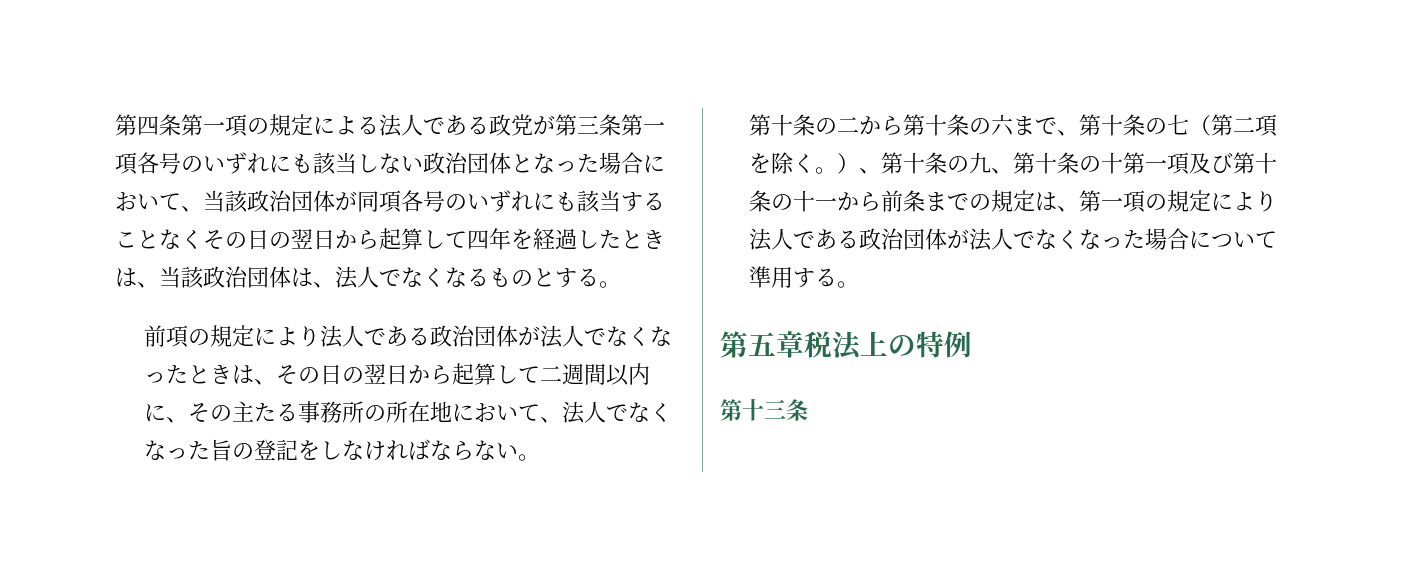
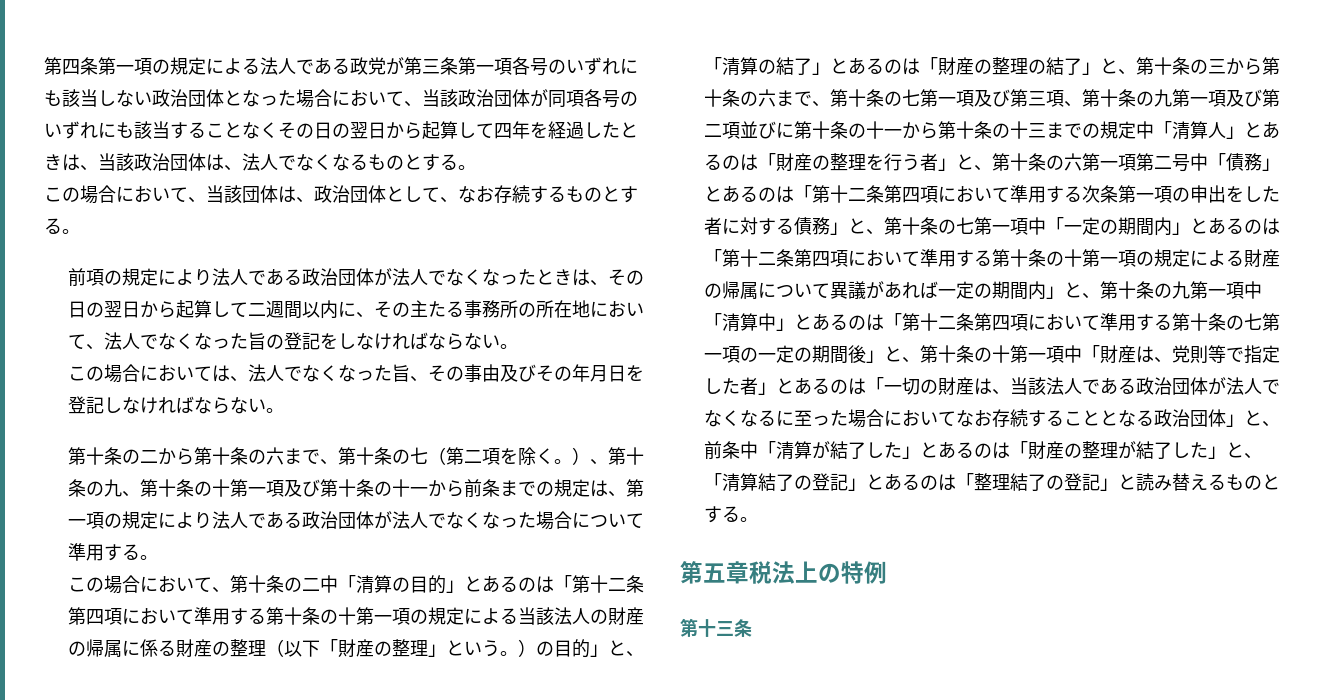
(621, 284) none -> [44,185,638,204] [44,218,80,234] // この場合において、当該団体は、政治団体として、なお存続するものとする。
(540, 457) none -> [67,364,644,383] [67,396,284,414] // この場合においては、法人でなくなった旨、その事由及びその年月日を登記しなければならない。
(859, 284) none -> [67,575,644,594] [67,607,644,625] [67,639,644,658] [703,57,1280,76] [703,89,1280,107] [703,121,1280,140] [703,153,1280,172] [703,185,1280,203] [703,217,1280,236] [703,249,1280,267] [703,281,1262,300] [703,313,1280,332] [703,345,1280,364] [703,377,1280,395] [703,409,1280,428] [703,441,1262,460] [703,473,1280,492] [703,506,758,523] // この場合において、第十条の二中「清算の目的」とあるのは「第十二条第四項において準用する第十条の十第一項の規定による当該法人の財産の帰属に係る財産の整理（以下「財産の整理」という。）の目的」と、「清算の結了」とあるのは「財産の整理の結了」と、第十条の三から第十条の六まで、第十条の七第一項及び第三項、第十条の九第一項及び第二項並びに第十条の十一から第十条の十三までの規定中「清算人」とあるのは「財産の整理を行う者」と、第十条の六第一項第二号中「債務」とあるのは「第十二条第四項において準用する次条第一項の申出をした者に対する債務」と、第十条の七第一項中「一定の期間内」とあるのは「第十二条第四項において準用する第十条の十第一項の規定による財産の帰属について異議があれば一定の期間内」と、第十条の九第一項中「清算中」とあるのは「第十二条第四項において準用する第十条の七第一項の一定の期間後」と、第十条の十第一項中「財産は、党則等で指定した者」とあるのは「一切の財産は、当該法人である政治団体が法人でなくなるに至った場合においてなお存続することとなる政治団体」と、前条中「清算が結了した」とあるのは「財産の整理が結了した」と、「清算結了の登記」とあるのは「整理結了の登記」と読み替えるものとする。

